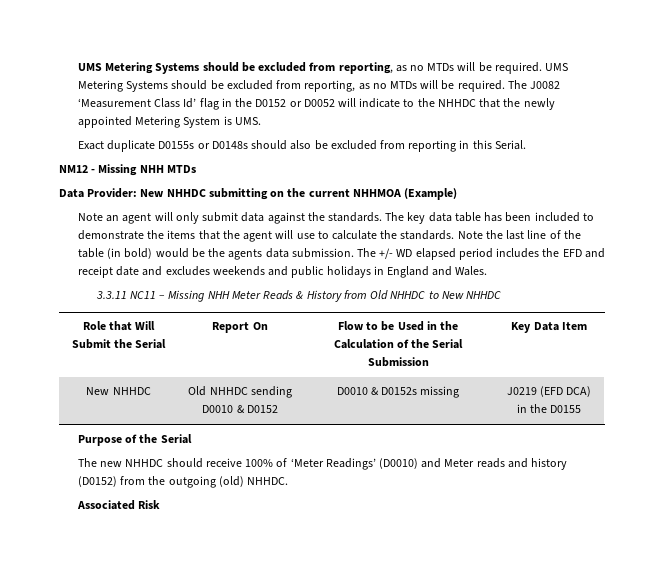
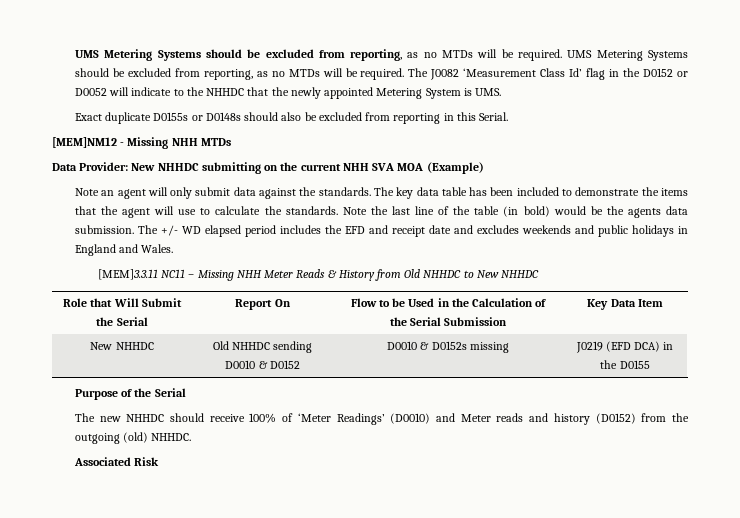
[59,165,88,173] NM12 -> [52,137,117,148] [MEM]NM12
[352,189,401,197] NHHMOA -> [342,163,424,171] NHH SVA MOA
[95,291,127,299] 3.3.11 -> [97,269,158,280] [MEM]3.3.11

